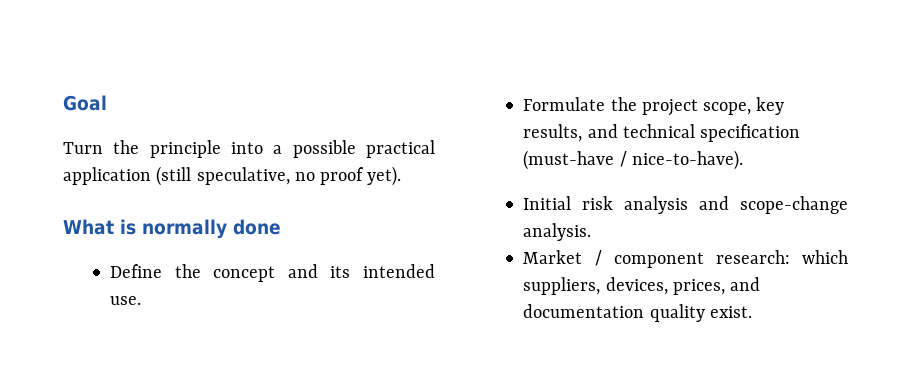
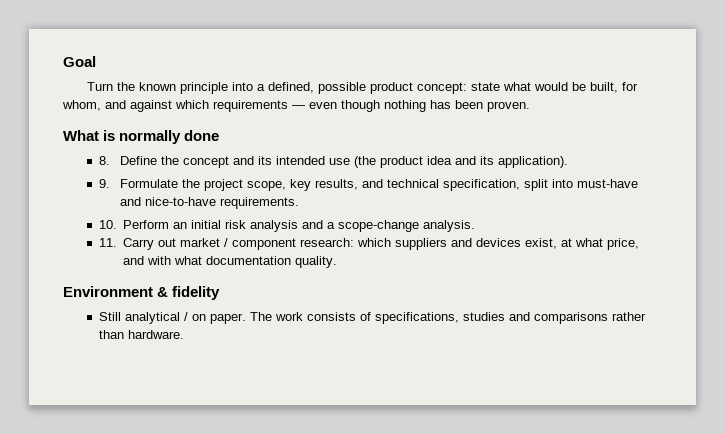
(140, 147) none -> [138,82,176,91] known
[292,140,435,158] [63,166,402,186] possible practical application (still speculative, no proof yet). -> [267,82,638,94] [62,100,530,112] defined, possible product concept: state what would be built, for whom, and against which requirements — even though nothing has been proven.
(281, 227) none -> [98,156,110,165] 8.
[110,296,142,305] use. // -> [329,156,569,168] [98,179,110,188] use (the product idea and its application). // 9.
[700,124,801,142] [523,150,743,170] [523,196,572,210] specification (must-have / nice-to-have). // Initial -> [443,179,639,191] [120,197,300,209] [98,220,222,229] specification, split into must-have and nice-to-have requirements. // 10. Perform an initial
(730, 203) none -> [327,222,336,229] a
[523,250,848,268] [523,277,761,295] [523,304,752,322] Market / component research: which suppliers, devices, prices, and documentation quality exist. -> [98,238,640,250] [123,256,338,268] [63,286,221,300] [98,312,646,324] [98,330,184,339] 11. Carry out market / component research: which suppliers and devices exist, at what price, and with what documentation quality. // Environment & fidelity // Still analytical / on paper. The work consists of specifications, studies and comparisons rather than hardware.

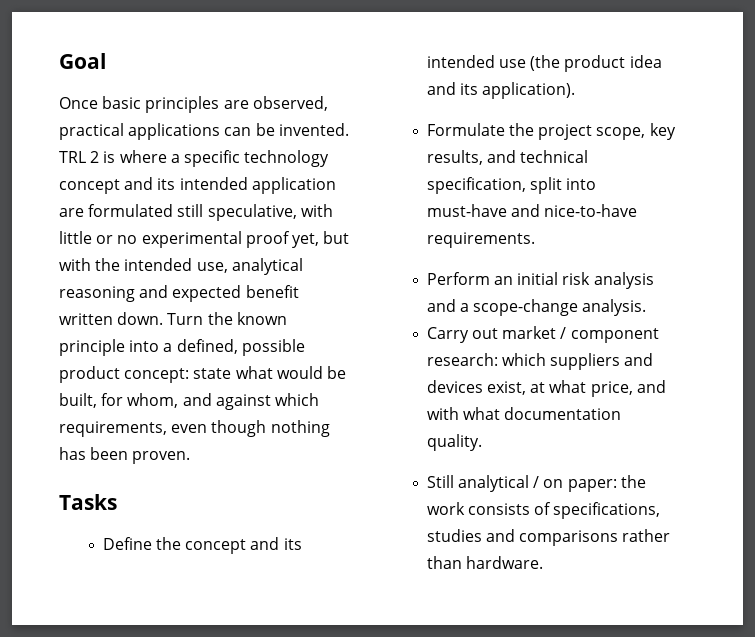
(96, 61) none -> [59,96,328,113] [59,123,349,140] [59,150,330,167] [59,177,336,194] [59,204,333,221] [59,231,350,248] [59,258,303,275] [59,285,299,302] [59,312,164,325] Once basic principles are observed, practical applications can be invented. TRL 2 is where a specific technology concept and its intended application are formulated still speculative, with little or no experimental proof yet, but with the intended use, analytical reasoning and expected benefit written down.
[213,100,305,112] requirements — -> [59,421,167,437] requirements,
[63,130,220,144] [98,156,110,165] What is normally done // 8. -> [59,494,117,510] Tasks //
[98,179,110,188] 9. -> (576, 90) none
[98,220,117,229] 10. -> (535, 240) none
[98,238,117,247] 11. -> (647, 307) none
[63,286,221,300] // Environment & fidelity -> (482, 442) none
[209,312,272,324] paper. The -> [567,475,646,492] paper: the

